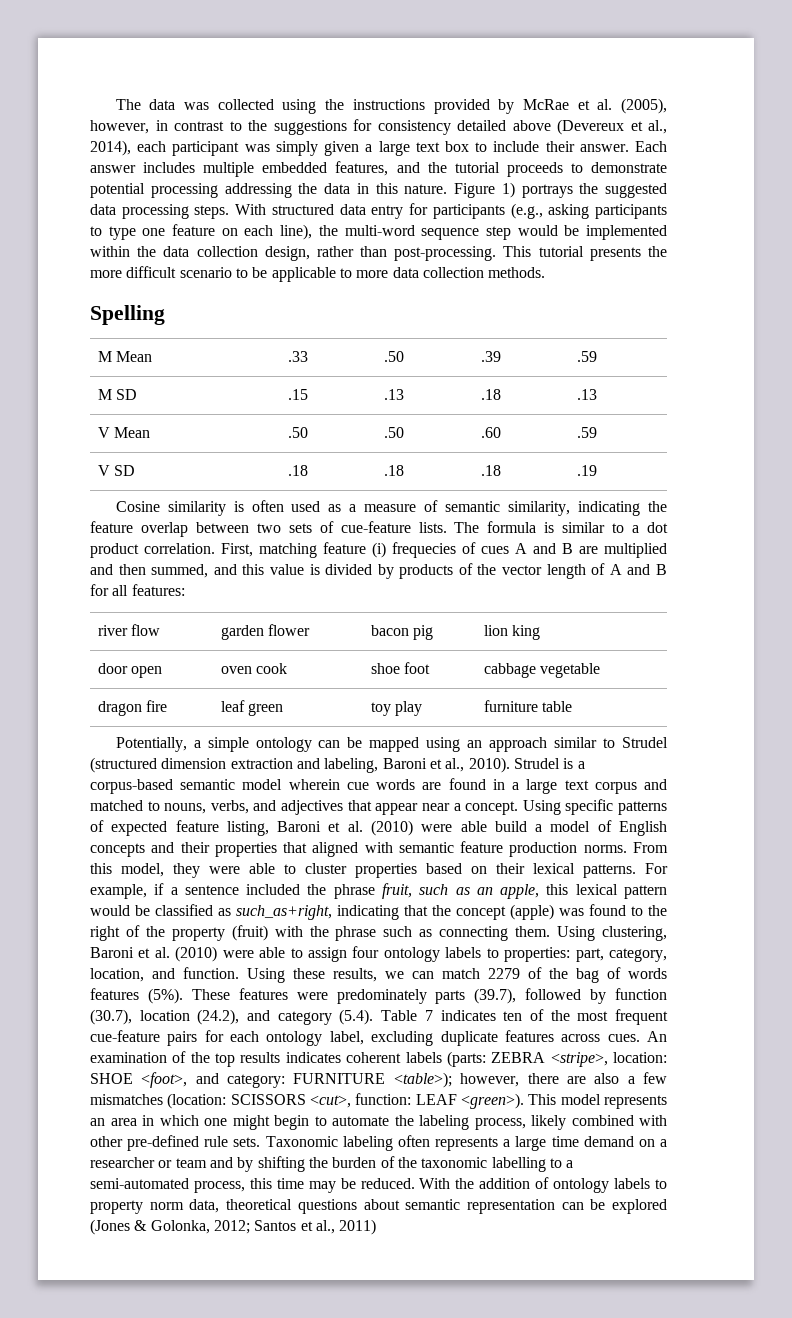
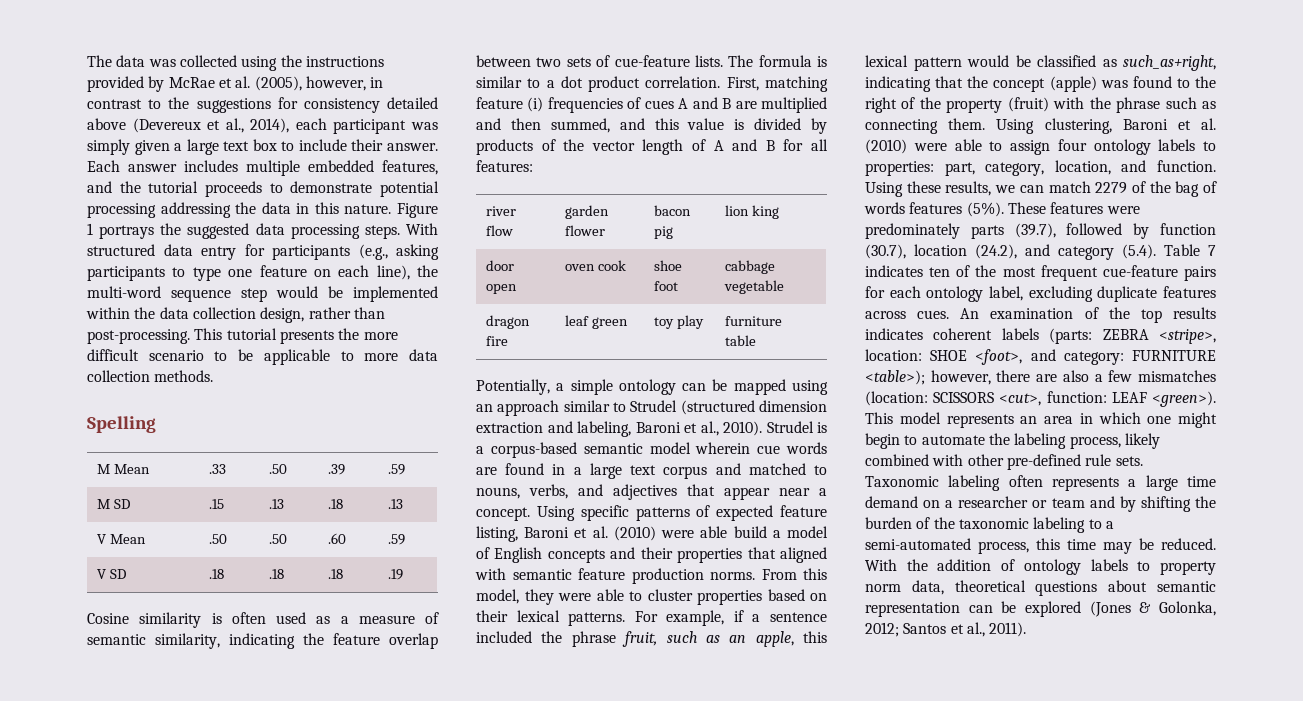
[501,182,515,198] 1) -> [87,223,93,235] 1
[392,542,456,558] frequecies -> [547,97,623,113] frequencies
[491,1157,546,1172] labelling -> [1033,517,1086,533] labeling
[339,1219,377,1235] 2011) -> [989,622,1027,637] 2011).

